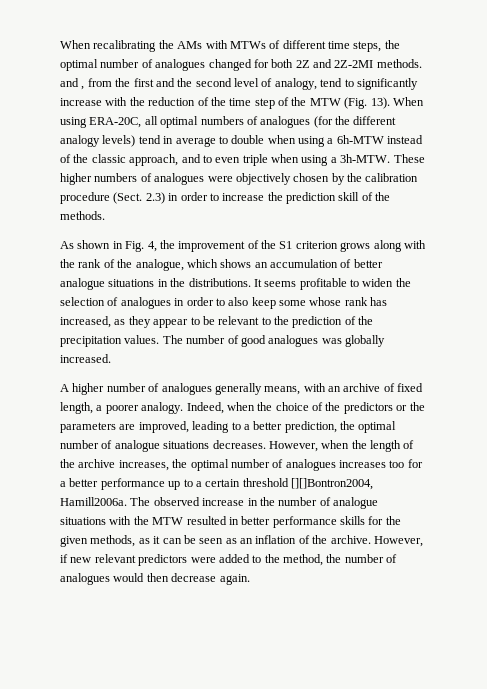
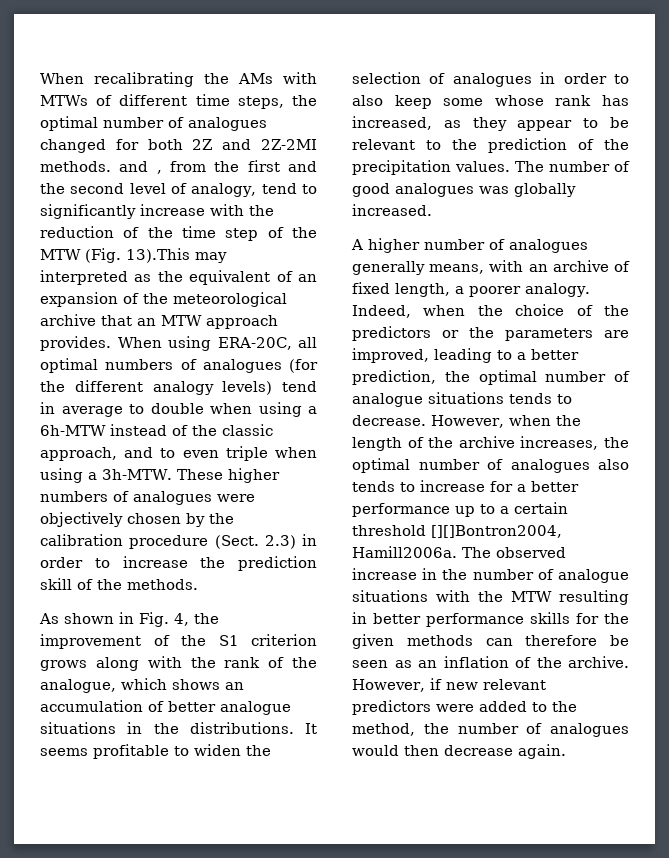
[370,97,390,109] 13). -> [126,248,227,263] [40,270,317,285] [40,292,287,307] [40,314,278,329] [40,336,111,351] 13).This may interpreted as the equivalent of an expansion of the meteorological archive that an MTW approach provides.
[212,440,266,449] decreases. -> [509,393,572,404] [352,415,426,426] tends to decrease.
[339,460,405,468] increases too -> [598,459,629,470] [352,480,485,492] also tends to increase
[186,516,227,525] resulted -> [559,590,629,605] resulting
[90,535,182,547] methods, as it can -> [406,635,598,646] methods can therefore

